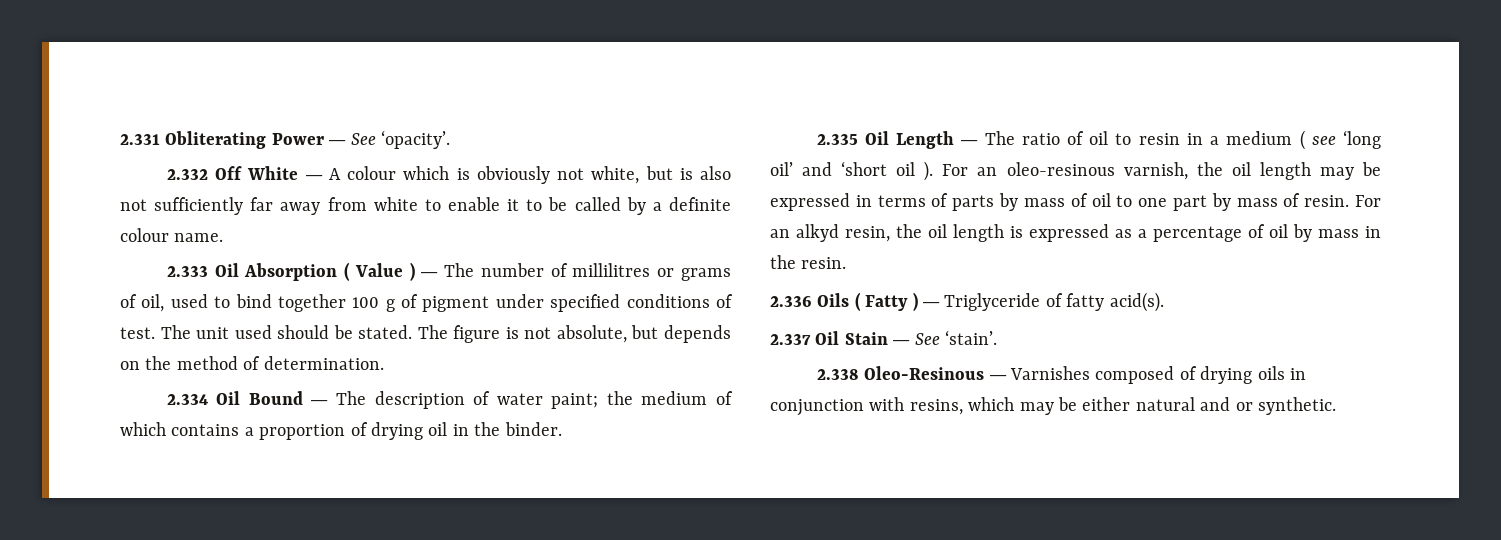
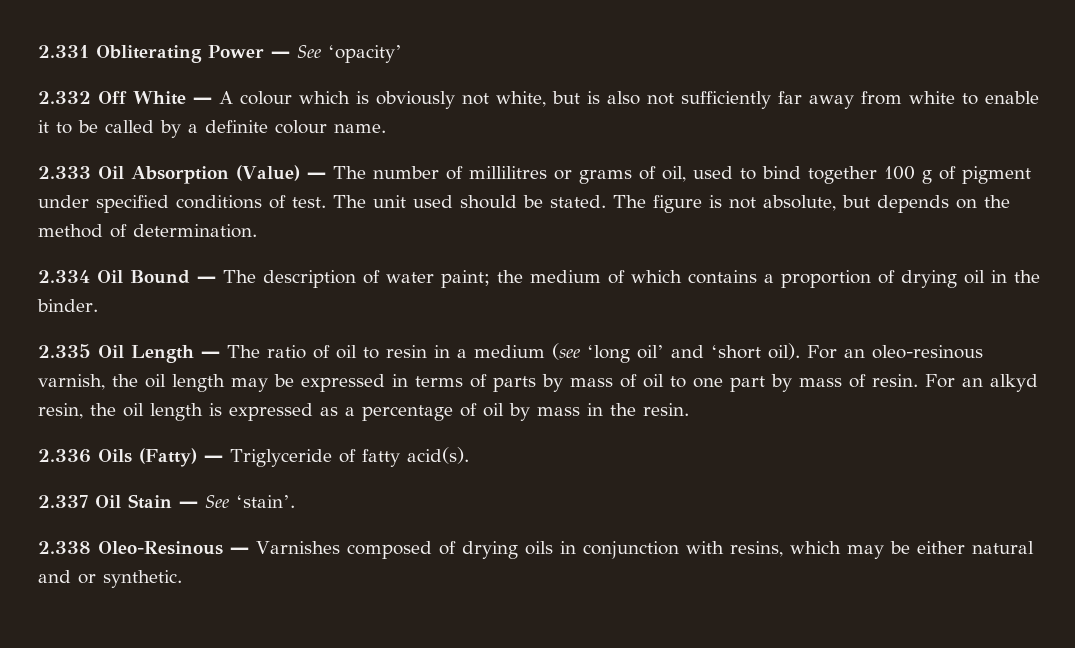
[381,130,450,149] ‘opacity’. -> [328,45,402,63] ‘opacity’
[344,262,415,281] ( Value ) -> [236,165,300,181] (Value)
[1299,130,1336,150] ( see -> [552,343,580,360] (see
[896,161,934,181] oil ). -> [768,343,800,360] oil).
[854,292,918,311] ( Fatty ) -> [139,448,197,467] (Fatty)

